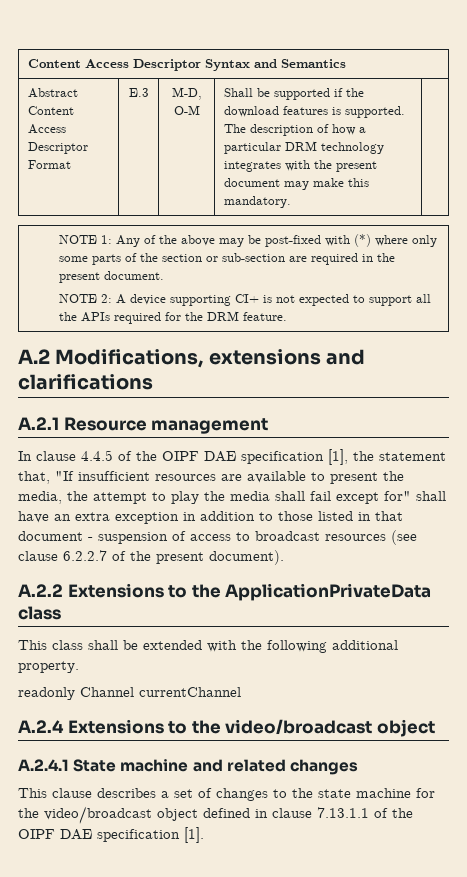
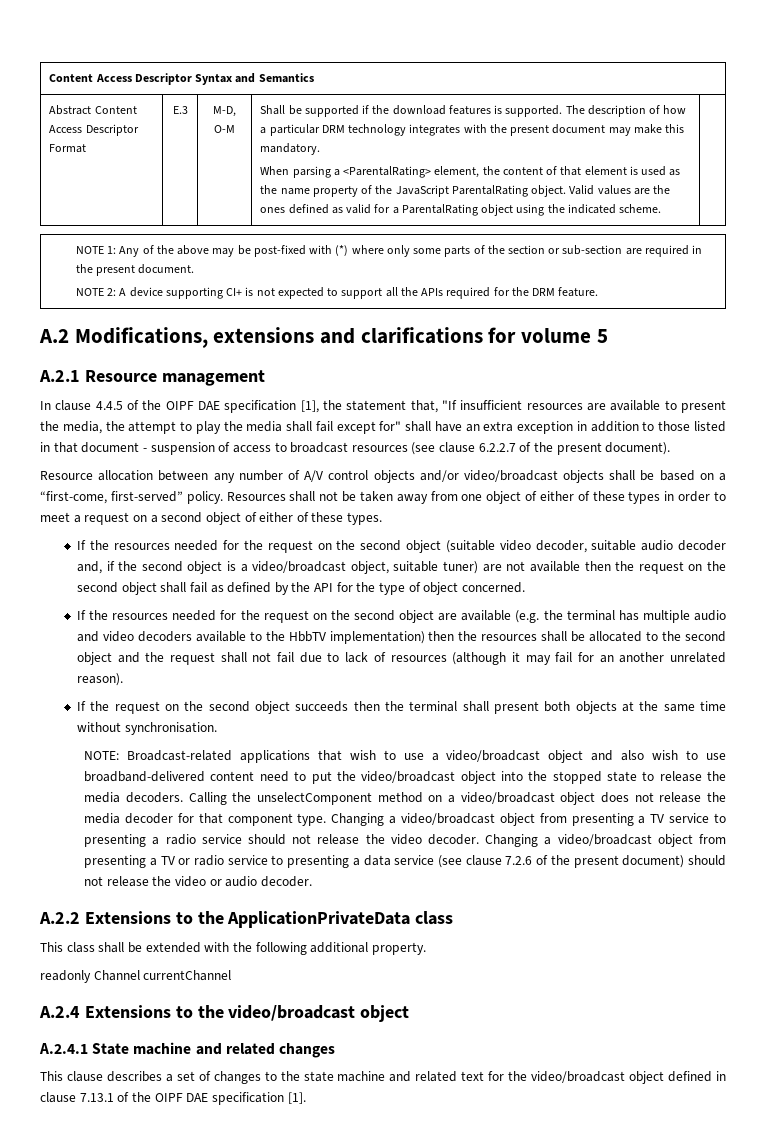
(291, 202) none -> [260,166,681,178] [260,185,671,197] [260,204,662,216] // When parsing a <ParentalRating> element, the content of that element is used as the name property of the JavaScript ParentalRating object. Valid values are the ones defined as valid for a ParentalRating object using the indicated scheme.
(153, 382) none -> [488,327,608,343] for volume 5
(284, 557) none -> [40,470,726,483] [40,491,727,504] [40,512,383,525] [76,540,726,553] [76,561,727,574] [76,582,525,595] [76,610,727,623] [76,631,726,644] [76,652,727,665] [76,673,123,686] [76,701,726,714] [76,722,217,735] [84,750,726,763] [84,771,726,784] [84,792,727,805] [84,813,727,826] [84,834,727,847] [84,855,727,868] [84,876,313,887] // Resource allocation between any number of A/V control objects and/or video/broadcast objects shall be based on a “first-come, first-served” policy. Resources shall not be taken away from one object of either of these types in order to meet a request on a second object of either of these types. // If the resources needed for the request on the second object (suitable video decoder, suitable audio decoder and, if the second object is a video/broadcast object, suitable tuner) are not available then the request on the second object shall fail as defined by the API for the type of object concerned. // If the resources needed for the request on the second object are available (e.g. the terminal has multiple audio and video decoders available to the HbbTV implementation) then the resources shall be allocated to the second object and the request shall not fail due to lack of resources (although it may fail for an another unrelated reason). // If the request on the second object succeeds then the terminal shall present both objects at the same time without synchronisation. // NOTE: Broadcast-related applications that wish to use a video/broadcast object and also wish to use broadband-delivered content need to put the video/broadcast object into the stopped state to release the media decoders. Calling the unselectComponent method on a video/broadcast object does not release the media decoder for that component type. Changing a video/broadcast object from presenting a TV service to presenting a radio service should not release the video decoder. Changing a video/broadcast object from presenting a TV or radio service to presenting a data service (see clause 7.2.6 of the present document) should not release the video or audio decoder.
(411, 793) none -> [389,1071,485,1082] and related text
[317,807,369,818] 7.13.1.1 -> [79,1093,114,1102] 7.13.1

